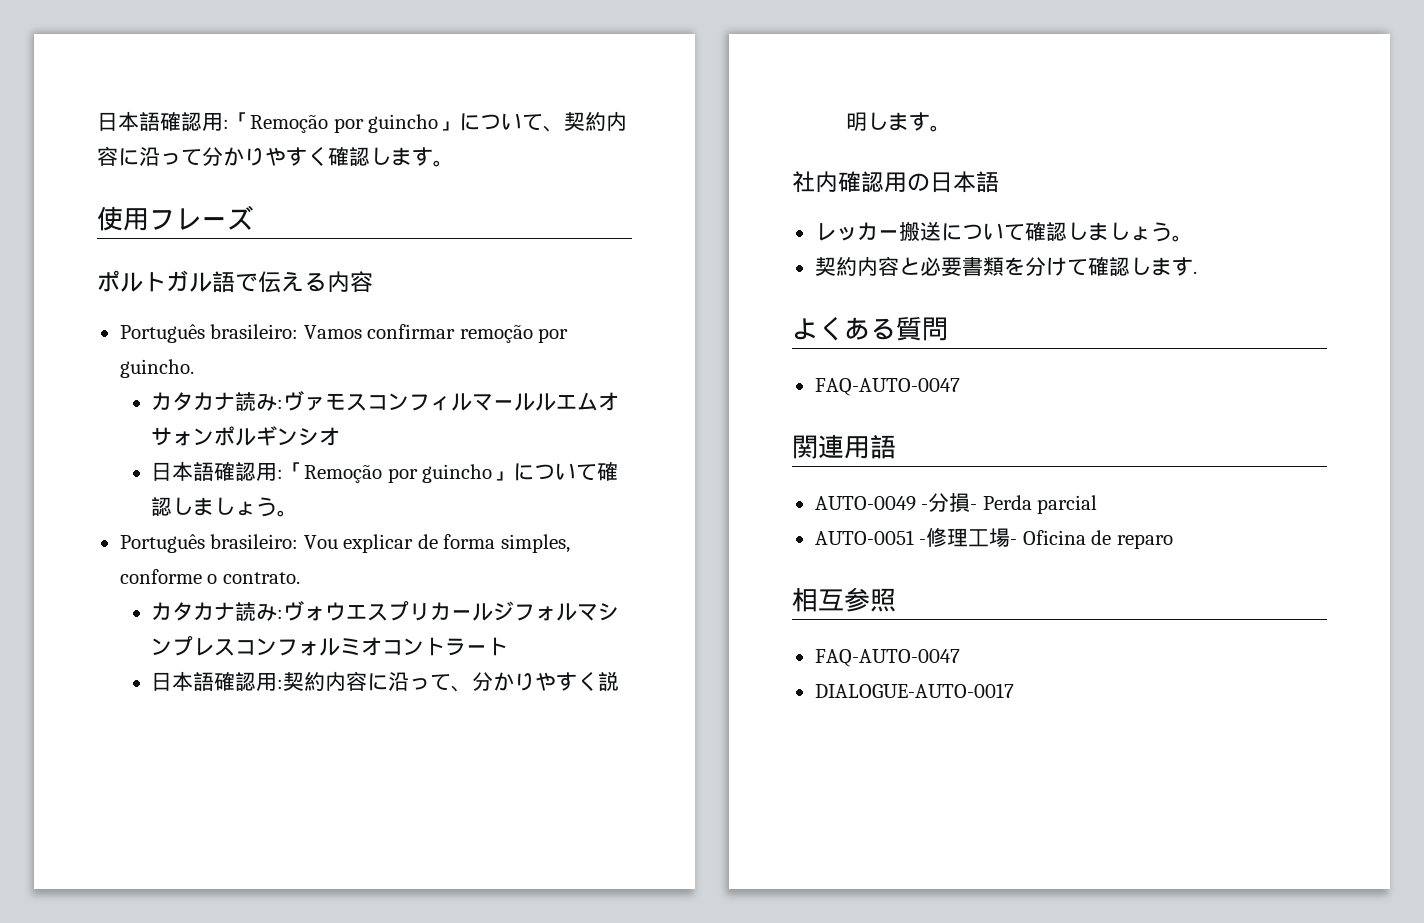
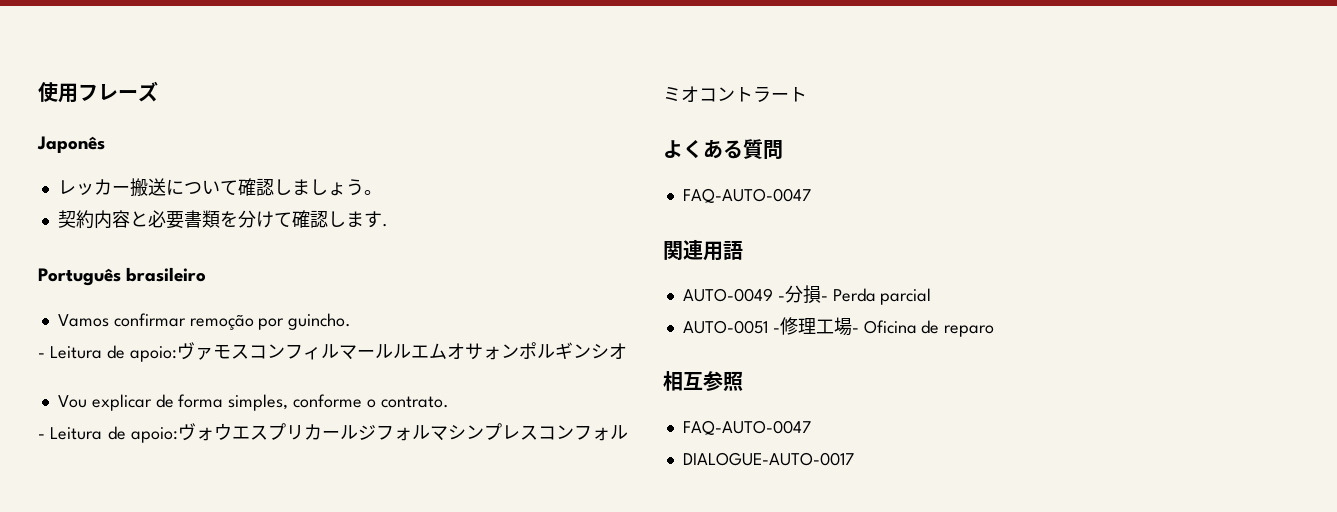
[97,111,628,133] [97,146,454,167] [97,205,253,231] [97,270,373,293] [119,324,569,343] [119,359,194,378] [151,391,620,411] [151,426,341,446] [151,461,619,483] [151,497,299,517] [119,534,570,553] [119,569,300,584] [151,601,620,621] [151,636,509,656] [151,671,620,692] [846,112,952,132] [792,171,999,193] 日本語確認用:「Remoção por guincho」について、契約内容に沿って分かりやすく確認します。 // 使用フレーズ // ポルトガル語で伝える内容 // Português brasileiro: Vamos confirmar remoção por guincho. // カタカナ読み:ヴァモスコンフィルマールルエムオサォンポルギンシオ // 日本語確認用:「Remoção por guincho」について確認しましょう。 // Português brasileiro: Vou explicar de forma simples, conforme o contrato. // カタカナ読み:ヴォウエスプリカールジフォルマシンプレスコンフォルミオコントラート // 日本語確認用:契約内容に沿って、分かりやすく説明します。 // 社内確認用の日本語 -> [38,81,158,103] [37,136,105,153] 使用フレーズ // Japonês
(1197, 272) none -> [38,267,207,286] [57,313,352,330] [38,342,627,362] [57,394,449,411] [38,423,628,443] [663,86,807,103] // Português brasileiro // Vamos confirmar remoção por guincho. // - Leitura de apoio:ヴァモスコンフィルマールルエムオサォンポルギンシオ // Vou explicar de forma simples, conforme o contrato. // - Leitura de apoio:ヴォウエスプリカールジフォルマシンプレスコンフォルミオコントラート

